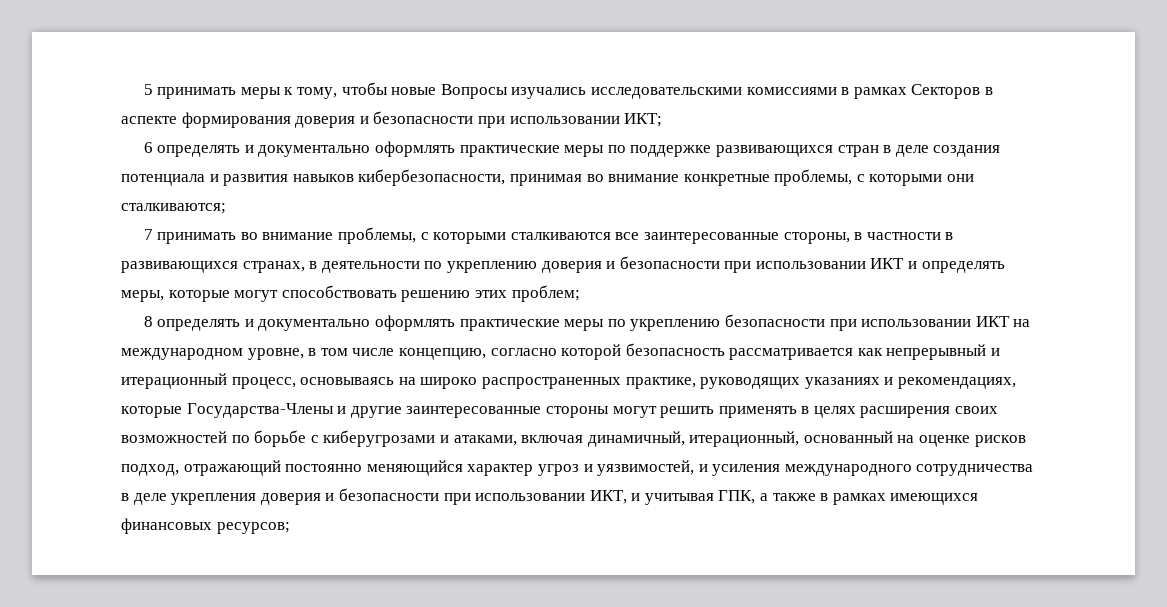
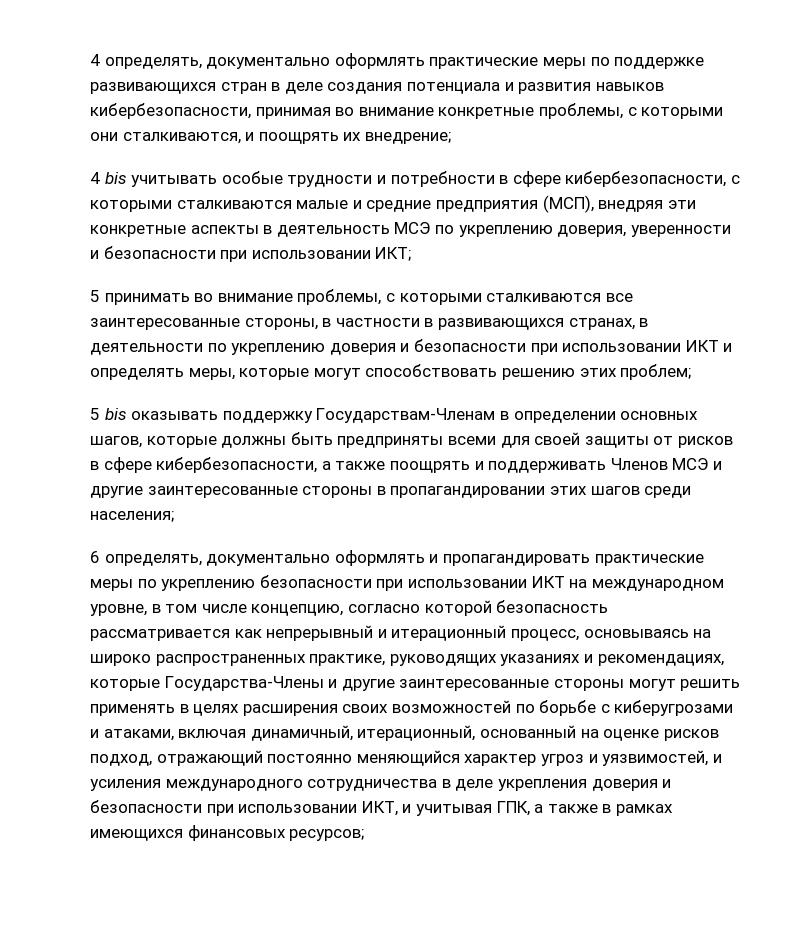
[143,82,993,99] [121,111,663,128] [143,142,254,157] 5 принимать меры к тому, чтобы новые Вопросы изучались исследовательскими комиссиями в рамках Секторов в аспекте формирования доверия и безопасности при использовании ИКТ; // 6 определять и -> [90,54,202,69] 4 определять,
[121,203,226,214] [143,229,153,240] сталкиваются; // 7 -> [122,132,451,144] [90,171,740,187] [90,195,696,213] [90,222,731,237] [90,246,412,262] [90,290,100,302] сталкиваются, и поощрять их внедрение; // 4 bis учитывать особые трудности и потребности в сфере кибербезопасности, с которыми сталкиваются малые и средние предприятия (МСП), внедряя эти конкретные аспекты в деятельность МСЭ по укреплению доверия, уверенности и безопасности при использовании ИКТ; // 5
[143,315,456,331] 8 определять и документально оформлять -> [90,408,699,423] [90,432,733,448] [90,457,722,473] [90,486,692,498] [90,511,174,522] [90,550,590,566] 5 bis оказывать поддержку Государствам-Членам в определении основных шагов, которые должны быть предприняты всеми для своей защиты от рисков в сфере кибербезопасности, а также поощрять и поддерживать Членов МСЭ и другие заинтересованные стороны в пропагандировании этих шагов среди населения; // 6 определять, документально оформлять и пропагандировать

